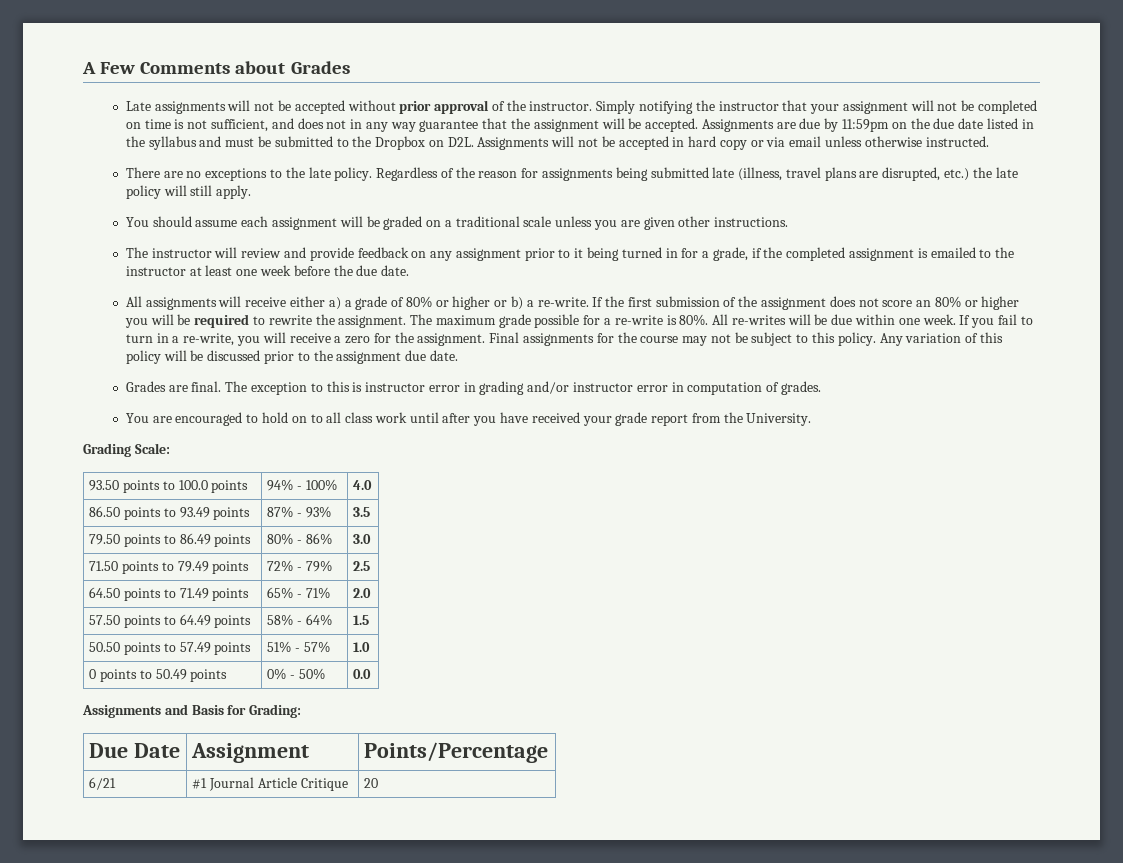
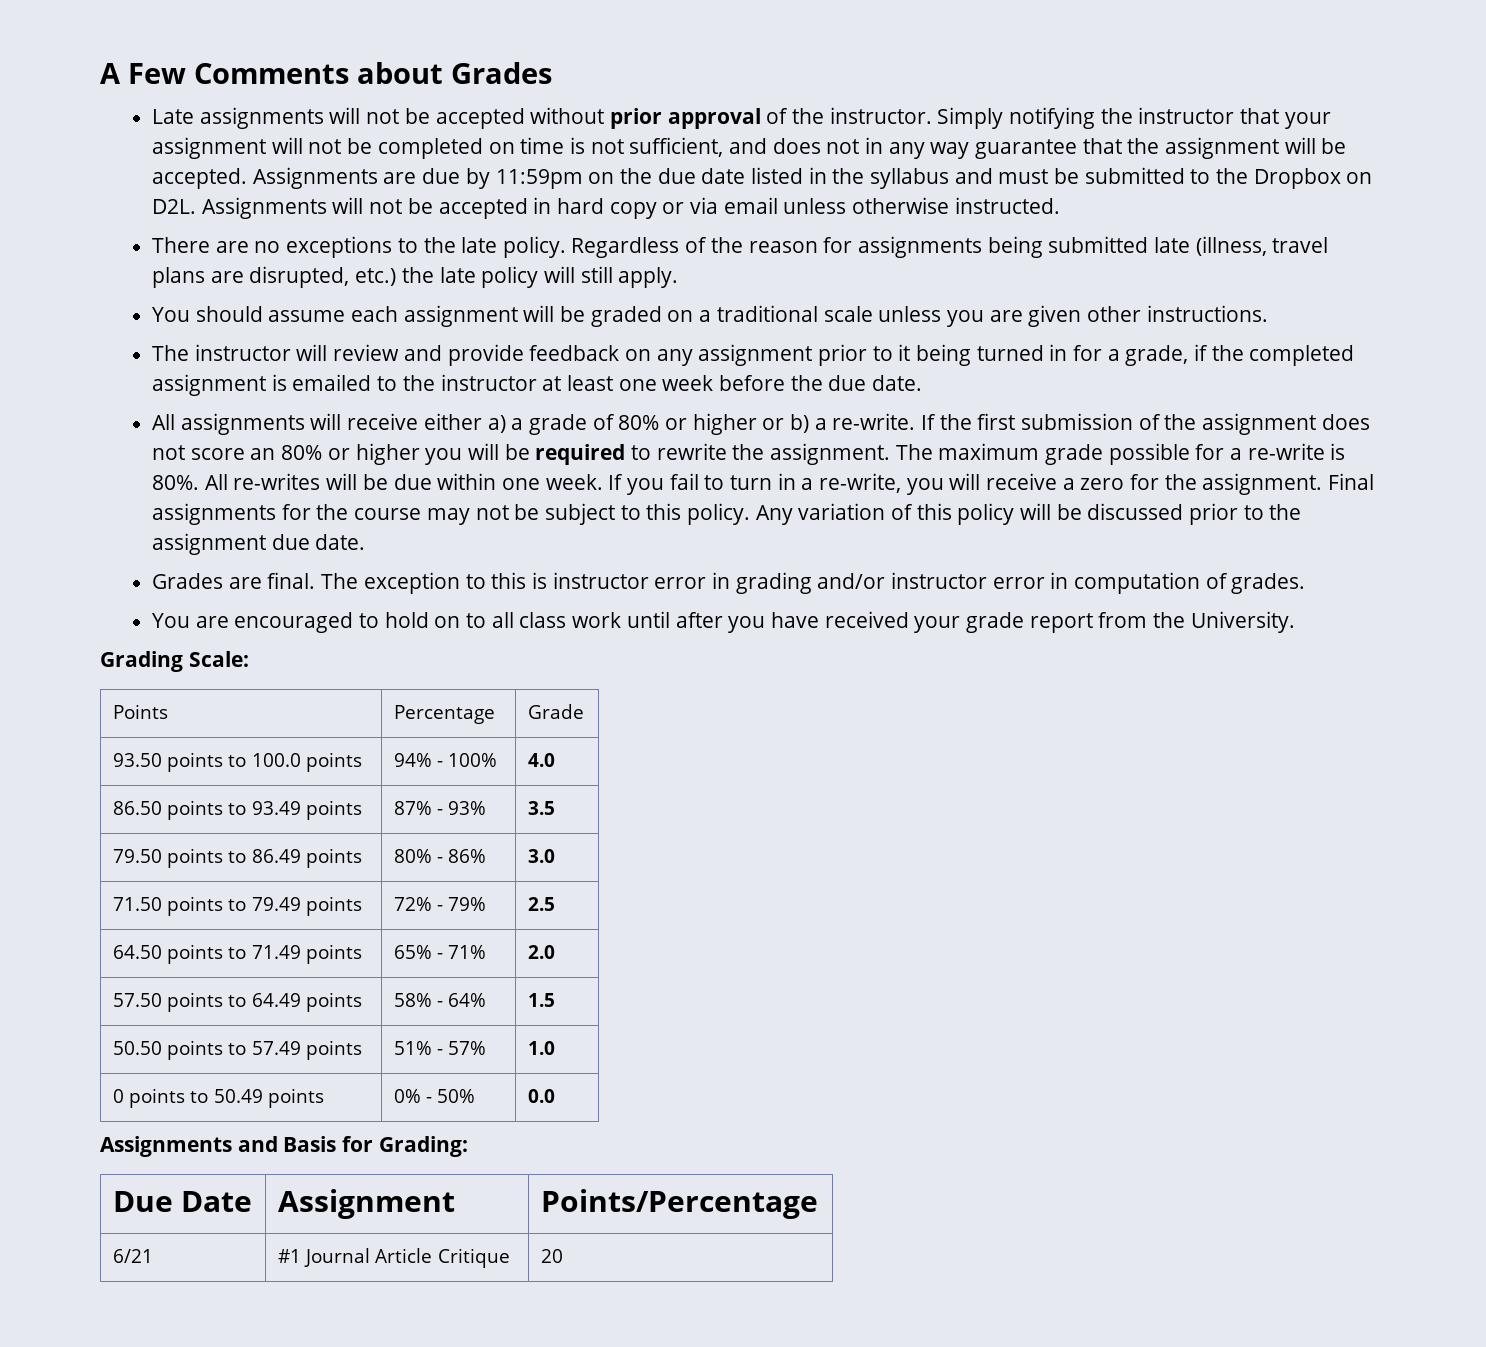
(170, 448) none -> [113,704,169,719] [394,705,496,724] [528,704,585,719] // Points | Percentage | Grade

